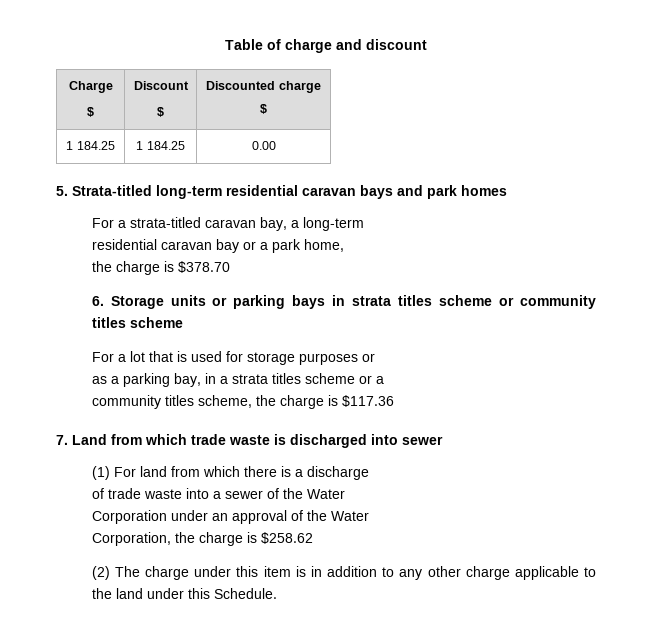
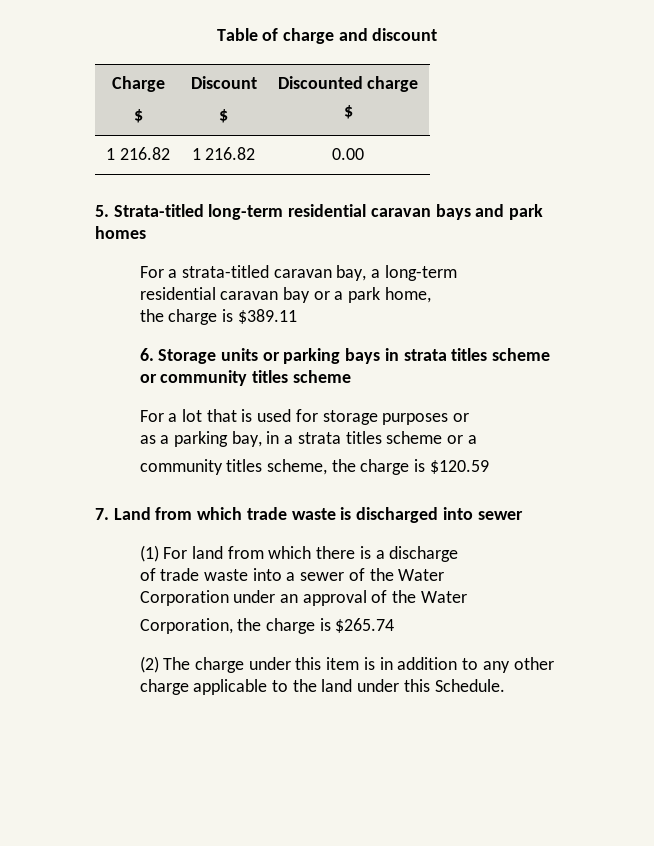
[76,141,115,150] [136,141,185,150] 184.25 | 1 184.25 -> [119,147,170,160] [191,147,256,160] 216.82 | 1 216.82
[177,261,230,273] $378.70 -> [237,309,297,324] $389.11
[341,395,394,407] $117.36 -> [429,460,489,474] $120.59
[260,532,313,544] $258.62 -> [335,618,395,633] $265.74

